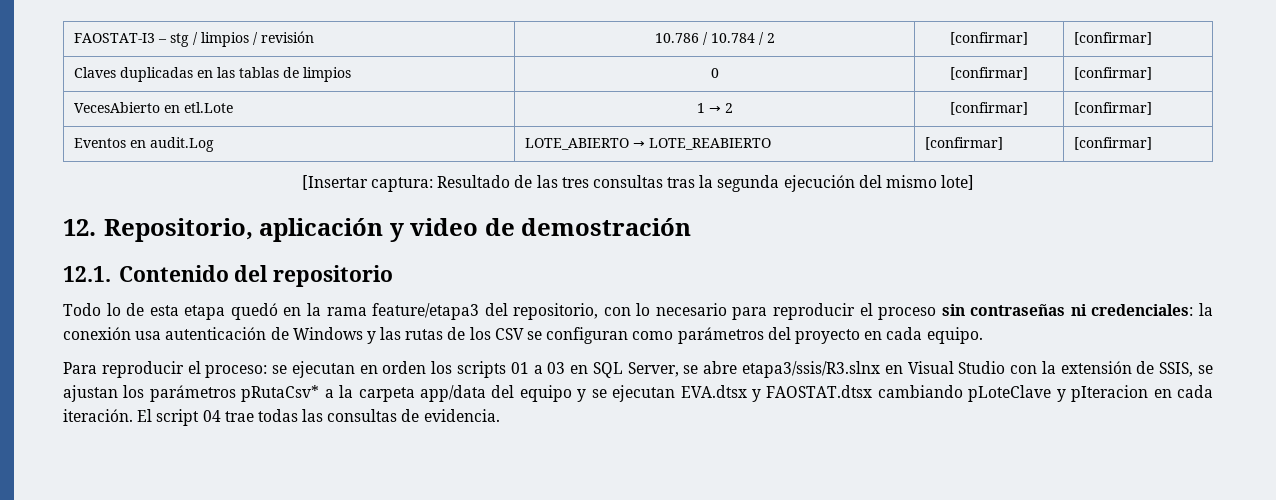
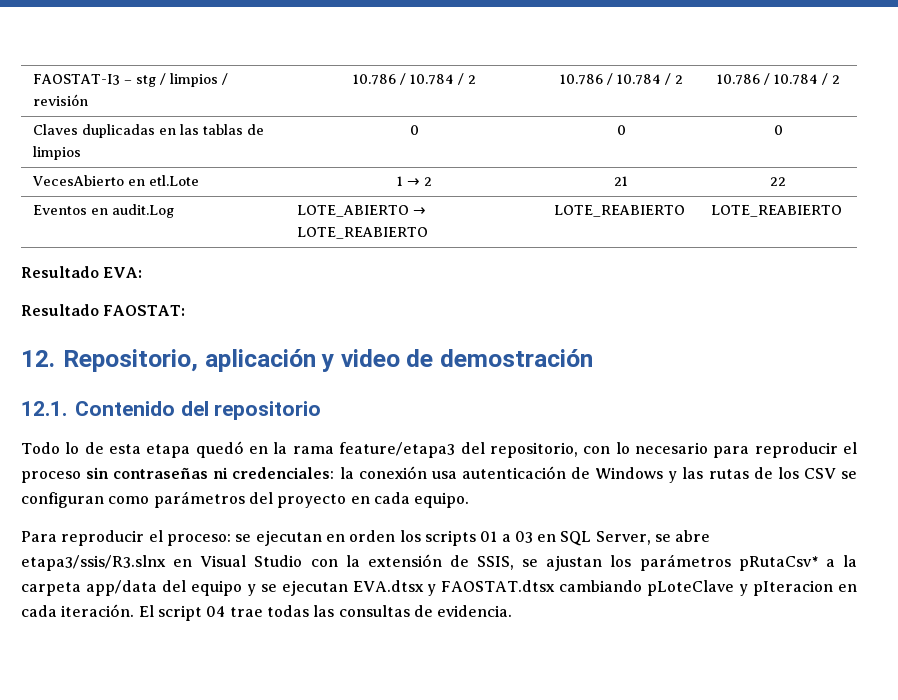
[950,32,1028,45] [1073,32,1152,45] [confirmar] | [confirmar] -> [559,73,683,85] [716,73,840,85] 10.786 / 10.784 / 2 | 10.786 / 10.784 / 2
[950,67,1028,80] [1073,67,1152,80] [confirmar] | [confirmar] -> [616,125,626,135] [773,125,783,135] 0 | 0
[950,102,1028,115] [1073,102,1152,115] [confirmar] | [confirmar] -> [614,176,628,186] [770,177,786,186] 21 | 22
[924,137,1003,150] [1073,137,1152,150] [301,175,975,192] [confirmar] | [confirmar] // [Insertar captura: Resultado de las tres consultas tras la segunda ejecución del mismo lote] -> [554,205,686,217] [711,205,843,217] [21,266,143,278] [21,304,186,316] LOTE_REABIERTO | LOTE_REABIERTO // Resultado EVA: // Resultado FAOSTAT:

